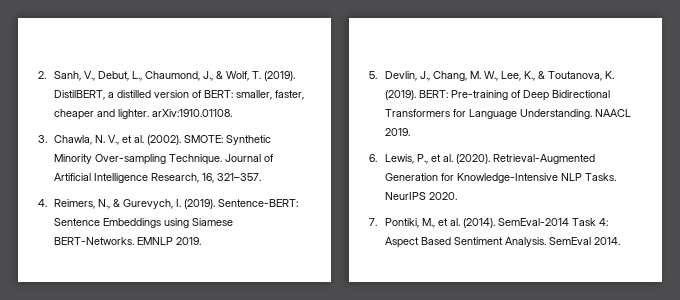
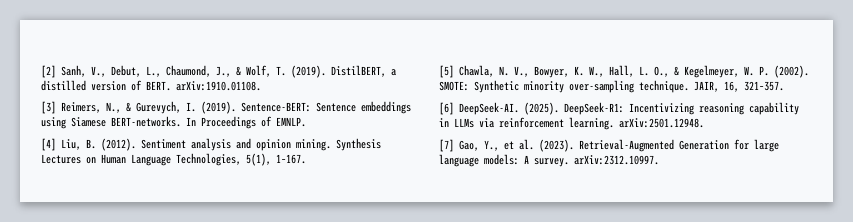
[38,71,46,79] 2. -> [41,65,56,78] [2]
[203,90,304,100] [53,109,232,120] [38,135,271,145] [53,154,274,165] [53,173,261,183] [38,199,47,207] BERT: smaller, faster, cheaper and lighter. arXiv:1910.01108. // 3. Chawla, N. V., et al. (2002). SMOTE: Synthetic Minority Over-sampling Technique. Journal of Artificial Intelligence Research, 16, 321–357. // 4. -> [146,81,261,91] [41,101,56,114] BERT. arXiv:1910.01108. // [3]
[102,218,161,228] Embeddings -> [361,101,411,114] embeddings
[53,237,201,245] [369,71,614,81] [384,90,610,101] [384,109,631,119] [384,128,410,136] [369,154,490,164] BERT-Networks. EMNLP 2019. // 5. Devlin, J., Chang, M. W., Lee, K., & Toutanova, K. (2019). BERT: Pre-training of Deep Bidirectional Transformers for Language Understanding. NAACL 2019. // 6. Lewis, P., et al. (2020). -> [111,116,306,129] [41,138,381,151] [41,153,306,166] [439,65,809,78] [439,80,784,93] [439,102,799,115] [439,117,704,130] [439,139,574,152] BERT-networks. In Proceedings of EMNLP. // [4] Liu, B. (2012). Sentiment analysis and opinion mining. Synthesis Lectures on Human Language Technologies, 5(1), 1–167. // [5] Chawla, N. V., Bowyer, K. W., Hall, L. O., & Kegelmeyer, W. P. (2002). SMOTE: Synthetic minority over-sampling technique. JAIR, 16, 321–357. // [6] DeepSeek-AI. (2025). DeepSeek-R1: Incentivizing reasoning capability in LLMs via reinforcement learning. arXiv:2501.12948. // [7] Gao, Y., et al. (2023).
[456,173,616,183] [384,192,457,200] [369,218,608,228] [384,237,620,248] Knowledge-Intensive NLP Tasks. NeurIPS 2020. // 7. Pontiki, M., et al. (2014). SemEval-2014 Task 4: Aspect Based Sentiment Analysis. SemEval 2014. -> [754,139,779,152] [439,154,659,167] large language models: A survey. arXiv:2312.10997.

